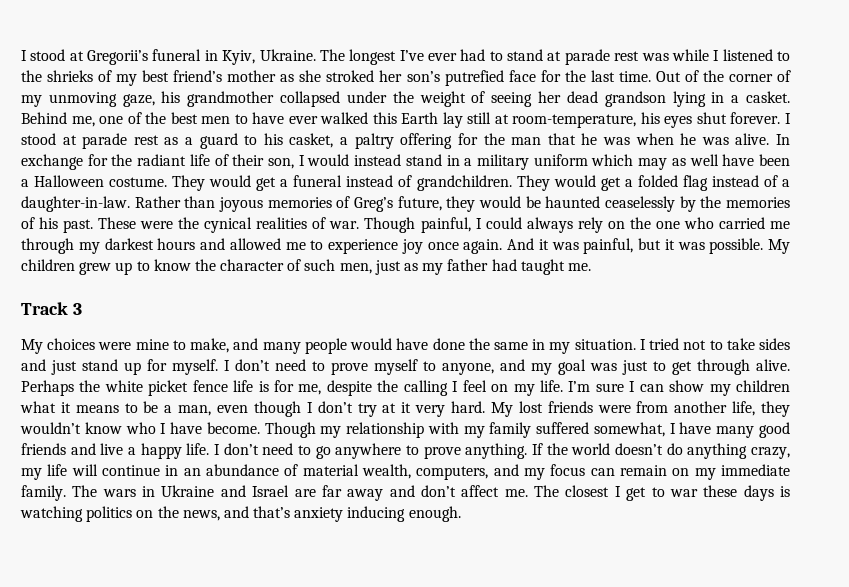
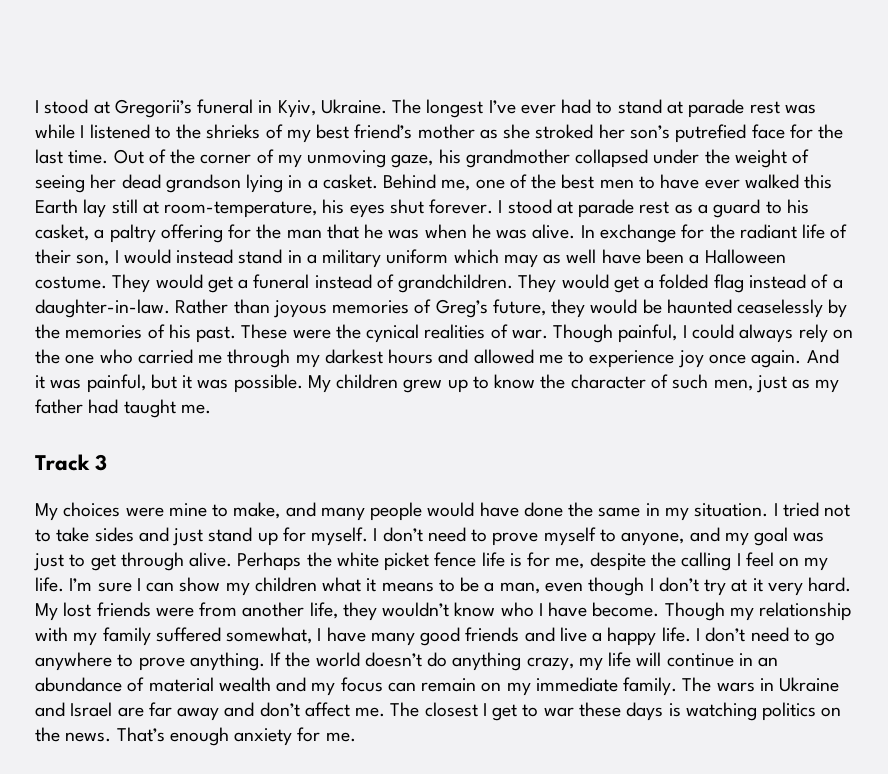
[361,464,489,480] wealth, computers, -> [218,677,271,692] wealth
[182,506,461,522] news, and that’s anxiety inducing enough. -> [65,727,356,746] news. That’s enough anxiety for me.

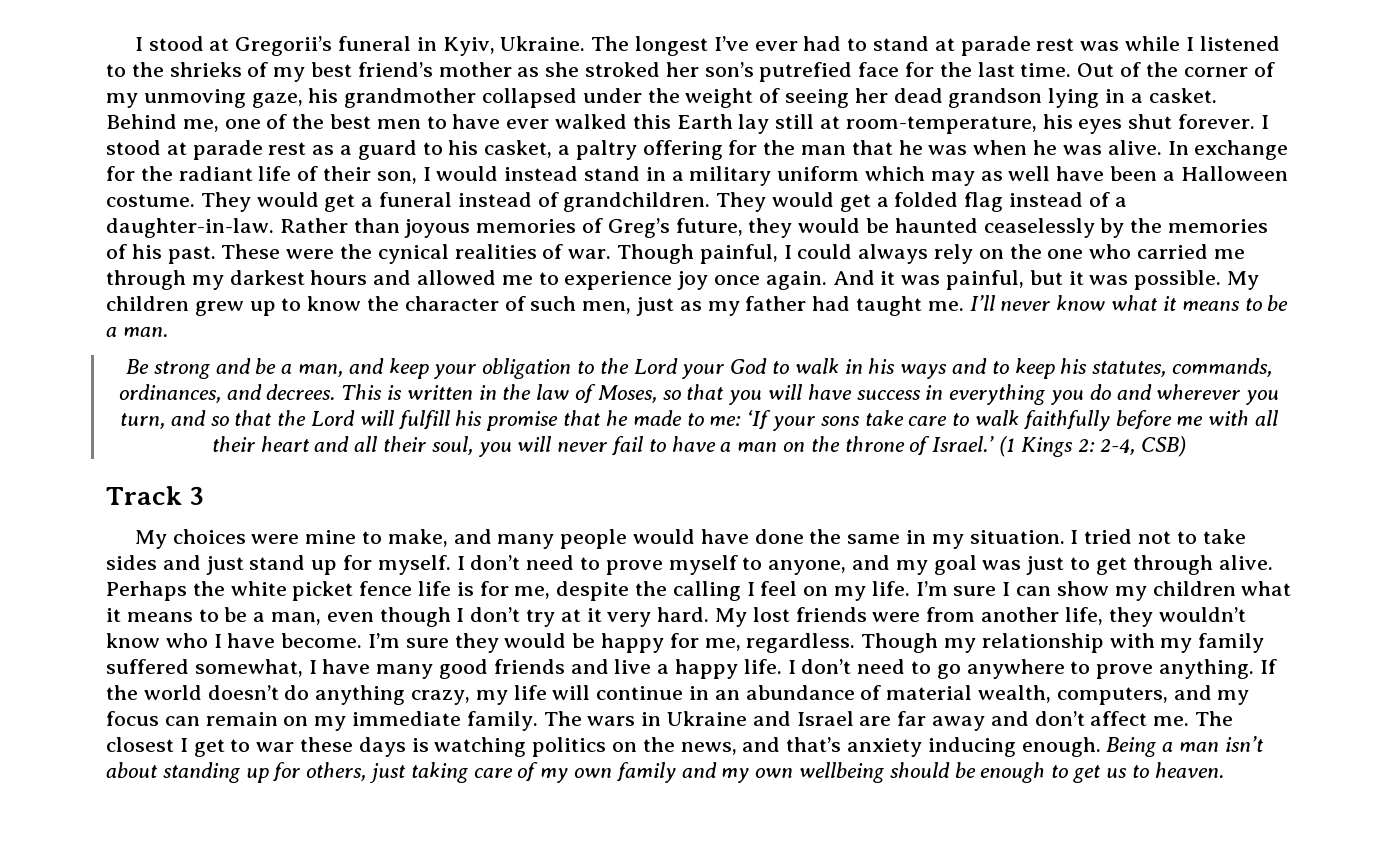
(211, 409) none -> [969,295,1289,311] [106,327,168,337] [125,358,1273,379] [118,384,1280,405] [120,410,1278,431] [211,436,1187,457] I’ll never know what it means to be a man. // Be strong and be a man, and keep your obligation to the Lord your God to walk in his ways and to keep his statutes, commands, ordinances, and decrees. This is written in the law of Moses, so that you will have success in everything you do and wherever you turn, and so that the Lord will fulfill his promise that he made to me: ‘If your sons take care to walk faithfully before me with all their heart and all their soul, you will never fail to have a man on the throne of Israel.’ (1 Kings 2: 2-4, CSB)
(660, 609) none -> [368,633,856,653] I’m sure they would be happy for me, regardless.
[218,677,271,692] wealth -> [978,685,1168,705] wealth, computers,
[65,727,356,746] news. That’s enough anxiety for me. -> [680,736,1264,757] [106,762,1224,783] news, and that’s anxiety inducing enough. Being a man isn’t about standing up for others, just taking care of my own family and my own wellbeing should be enough to get us to heaven.

